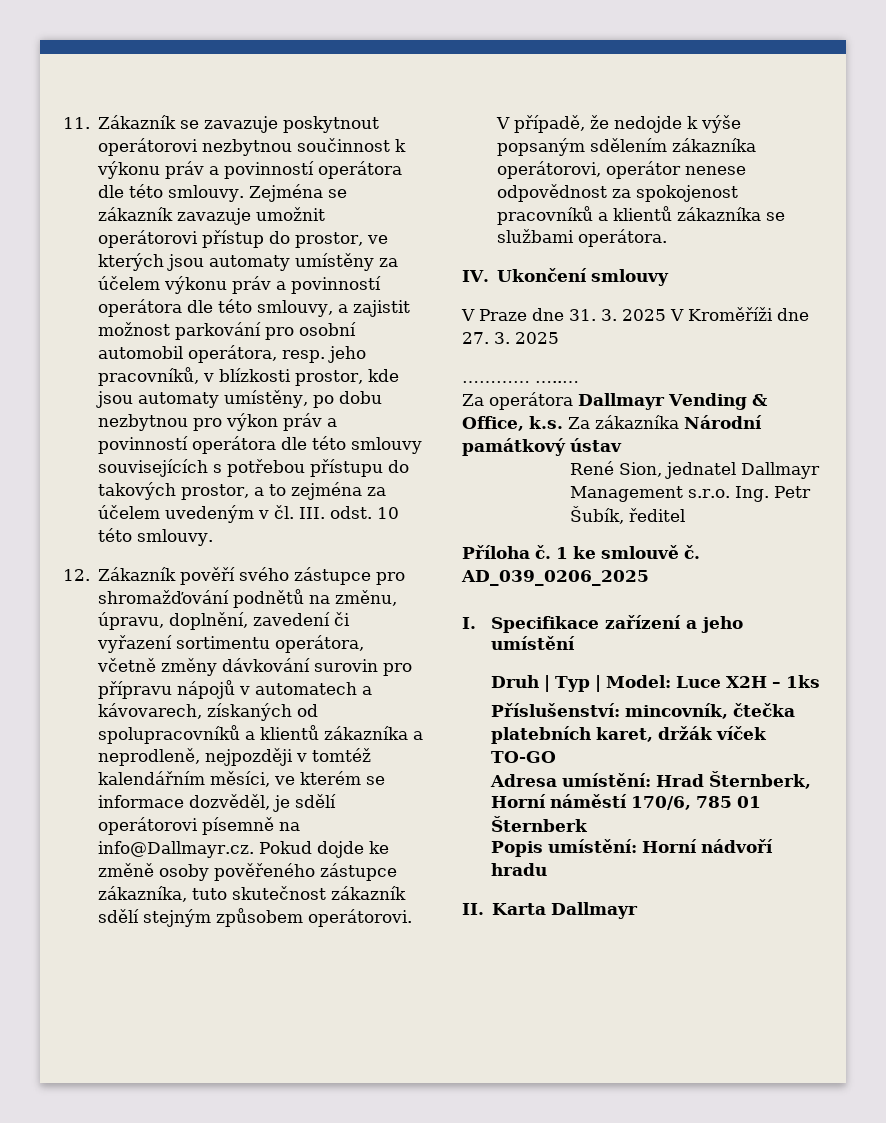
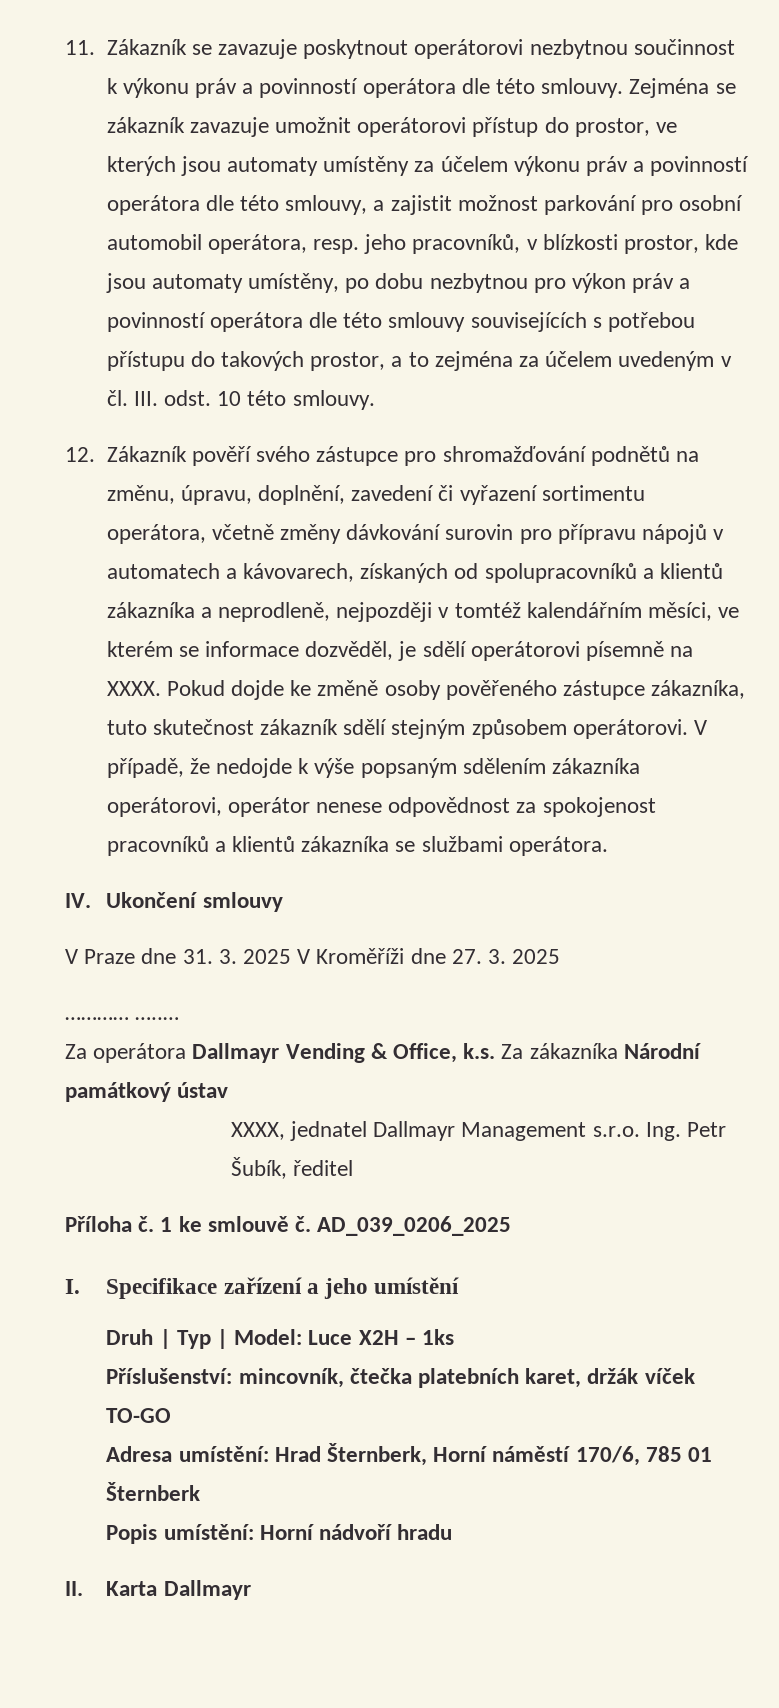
[98,841,255,858] info@Dallmayr.cz. -> [106,681,161,696] XXXX.
[570,461,663,477] René Sion, -> [230,1122,285,1140] XXXX,

